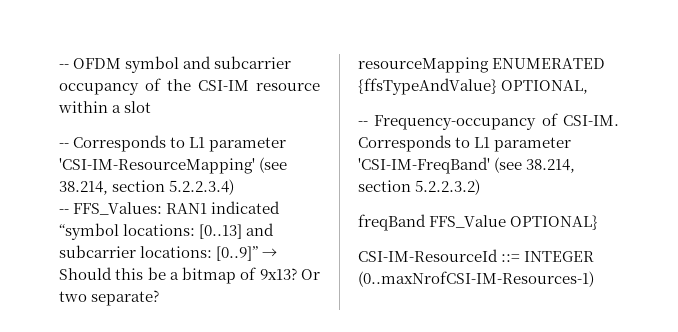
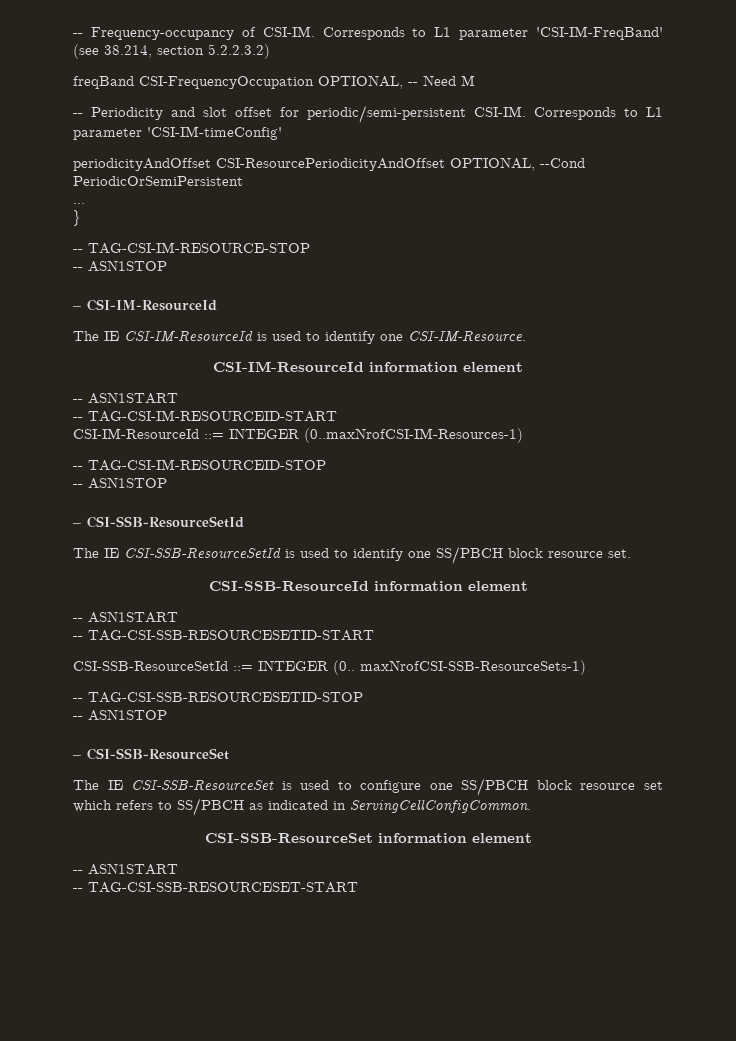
[59,56,292,73] [59,78,320,95] [58,101,152,113] [59,135,287,152] [59,157,288,174] [59,179,235,195] [59,201,281,215] [59,223,275,240] [59,245,278,261] [59,267,320,284] [59,290,160,306] [358,57,606,73] [358,78,589,95] [358,121,368,126] -- OFDM symbol and subcarrier occupancy of the CSI-IM resource within a slot // -- Corresponds to L1 parameter 'CSI-IM-ResourceMapping' (see 38.214, section 5.2.2.3.4) // -- FFS_Values: RAN1 indicated “symbol locations: [0..13] and subcarrier locations: [0..9]” → Should this be a bitmap of 9x13? Or two separate? // resourceMapping ENUMERATED {ffsTypeAndValue} OPTIONAL, // -- -> [73,33,83,37] --
[429,215,599,230] [358,249,595,262] [358,271,594,287] FFS_Value OPTIONAL} // CSI-IM-ResourceId ::= INTEGER (0..maxNrofCSI-IM-Resources-1) -> [139,75,475,89] [73,105,663,123] [73,126,282,140] [73,157,585,171] [73,176,243,186] [73,203,85,204] [73,210,81,226] [73,242,310,254] [73,260,167,272] [73,299,217,311] [73,330,526,344] [213,361,523,372] [73,392,178,404] [73,410,337,422] [73,428,523,443] [73,459,326,471] [73,477,167,489] [73,516,244,528] [73,546,631,564] [208,581,528,591] [73,611,178,623] [73,630,374,641] [73,660,586,675] [73,692,363,703] [73,709,167,721] [73,748,229,760] [73,778,663,796] [73,798,531,816] [204,833,532,843] [73,863,178,875] [73,882,358,893] CSI-FrequencyOccupation OPTIONAL, -- Need M // -- Periodicity and slot offset for periodic/semi-persistent CSI-IM. Corresponds to L1 parameter 'CSI-IM-timeConfig' // periodicityAndOffset CSI-ResourcePeriodicityAndOffset OPTIONAL, --Cond PeriodicOrSemiPersistent // ... // } // -- TAG-CSI-IM-RESOURCE-STOP // -- ASN1STOP // – CSI-IM-ResourceId // The IE CSI-IM-ResourceId is used to identify one CSI-IM-Resource. // CSI-IM-ResourceId information element // -- ASN1START // -- TAG-CSI-IM-RESOURCEID-START // CSI-IM-ResourceId ::= INTEGER (0..maxNrofCSI-IM-Resources-1) // -- TAG-CSI-IM-RESOURCEID-STOP // -- ASN1STOP // – CSI-SSB-ResourceSetId // The IE CSI-SSB-ResourceSetId is used to identify one SS/PBCH block resource set. // CSI-SSB-ResourceId information element // -- ASN1START // -- TAG-CSI-SSB-RESOURCESETID-START // CSI-SSB-ResourceSetId ::= INTEGER (0.. maxNrofCSI-SSB-ResourceSets-1) // -- TAG-CSI-SSB-RESOURCESETID-STOP // -- ASN1STOP // – CSI-SSB-ResourceSet // The IE CSI-SSB-ResourceSet is used to configure one SS/PBCH block resource set which refers to SS/PBCH as indicated in ServingCellConfigCommon. // CSI-SSB-ResourceSet information element // -- ASN1START // -- TAG-CSI-SSB-RESOURCESET-START

